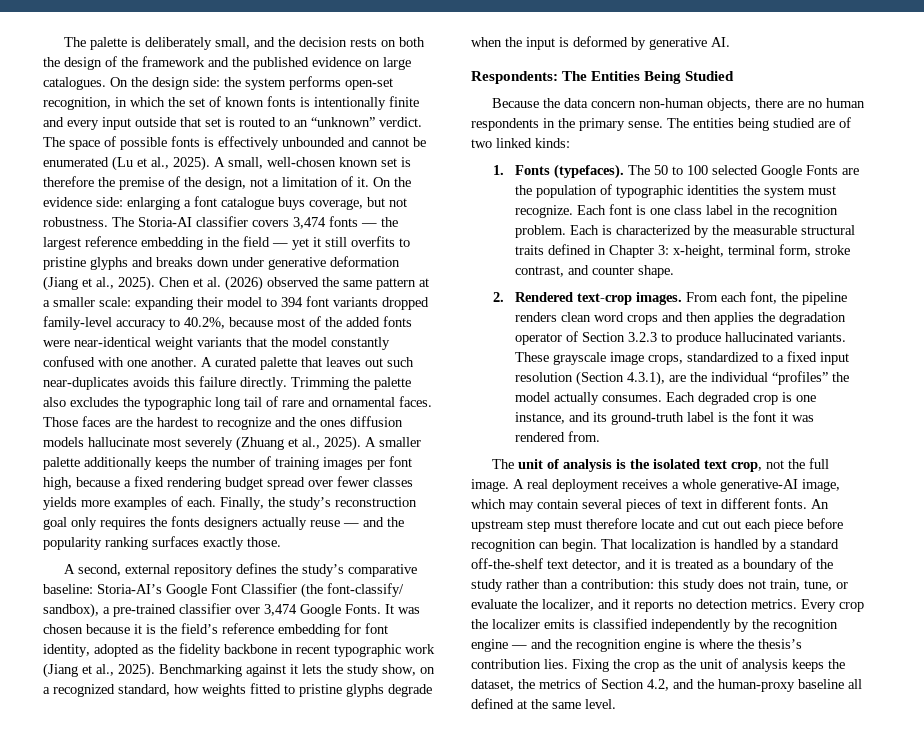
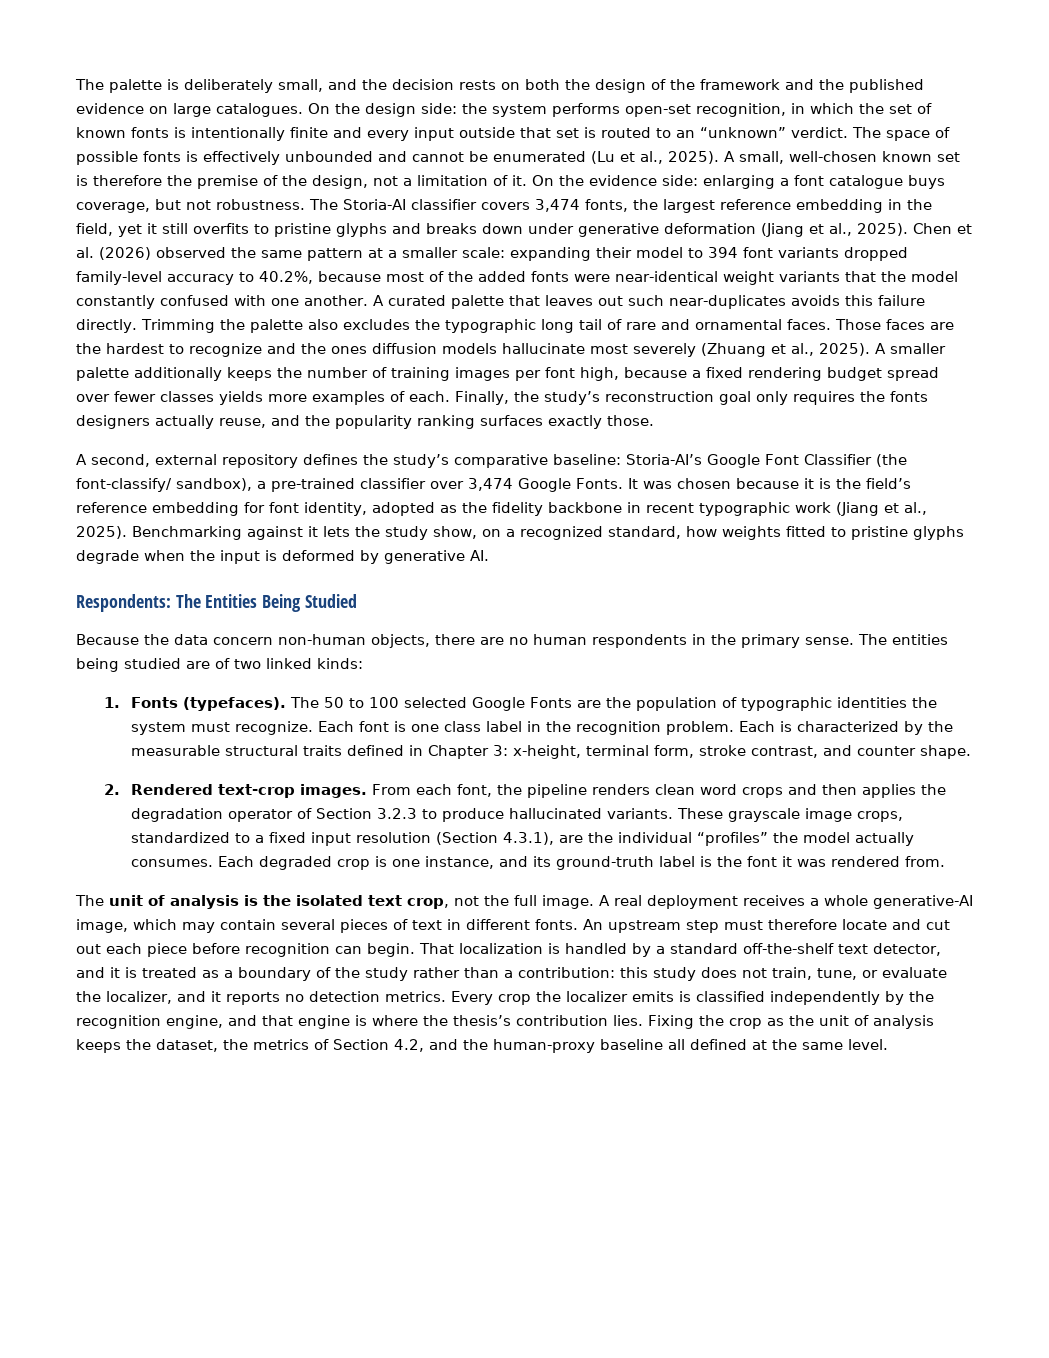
[329,216,377,227] fonts — -> [585,199,628,212] fonts,
[243,236,288,247] field — -> [76,223,113,236] field,
[310,520,359,527] reuse — -> [219,418,266,428] reuse,
[471,639,641,652] engine — and the recognition -> [166,1015,293,1029] engine, and that

